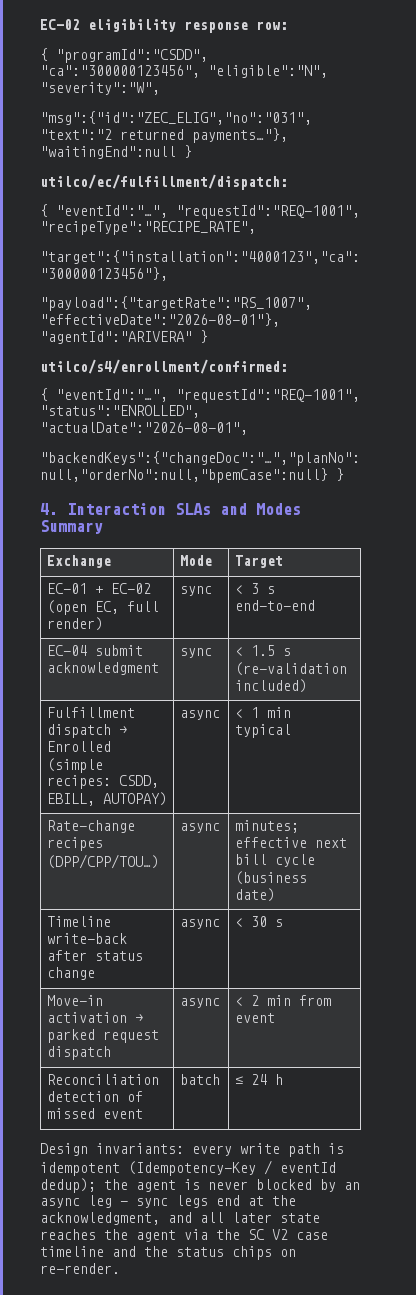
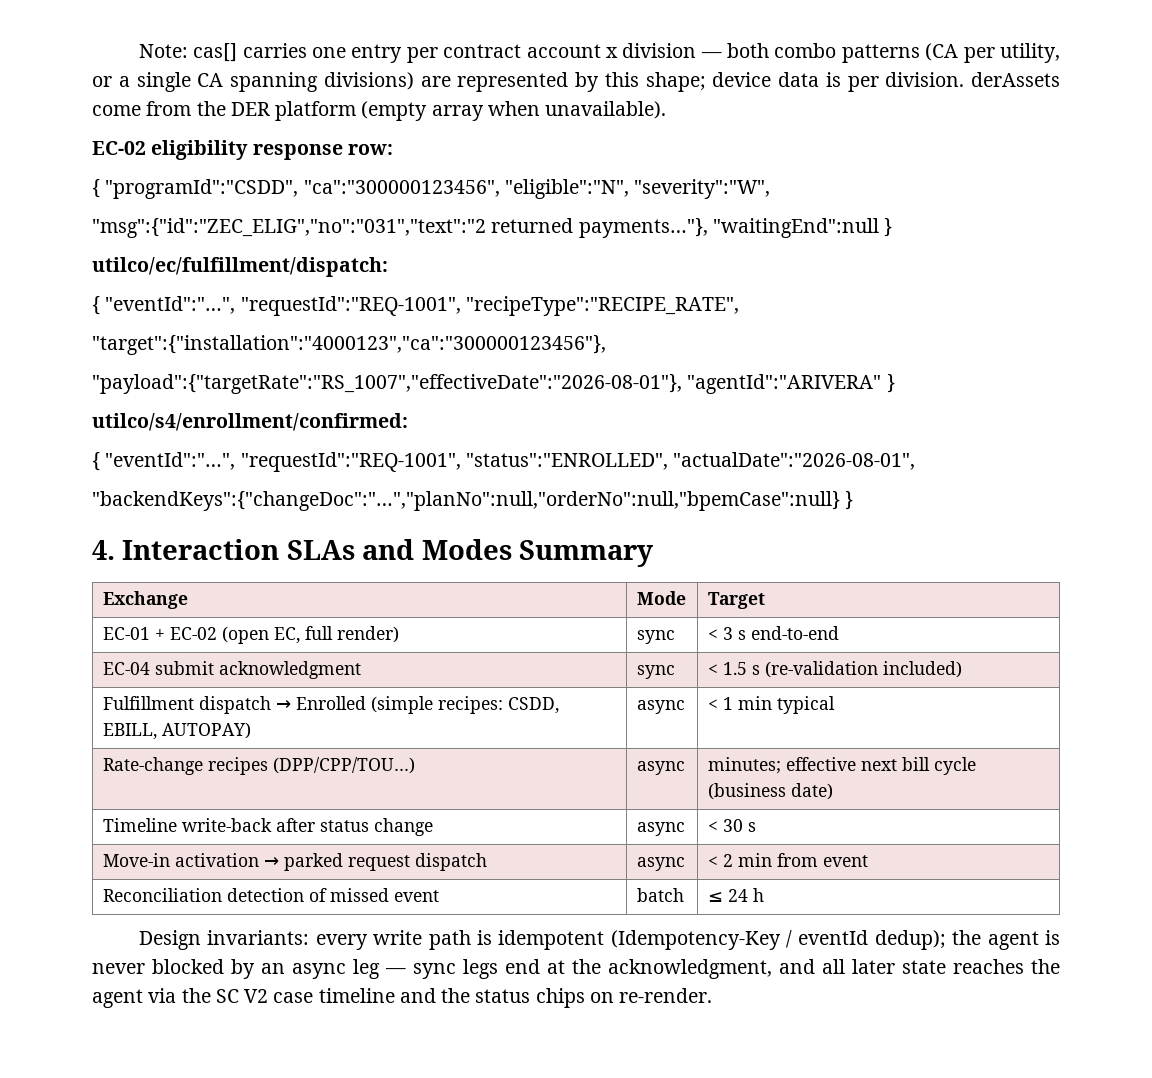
(40, 24) none -> [138,43,1060,63] [92,72,1060,92] [92,101,667,121] Note: cas[] carries one entry per contract account x division — both combo patterns (CA per utility, or a single CA spanning divisions) are represented by this shape; device data is per division. derAssets come from the DER platform (empty array when unavailable). //

